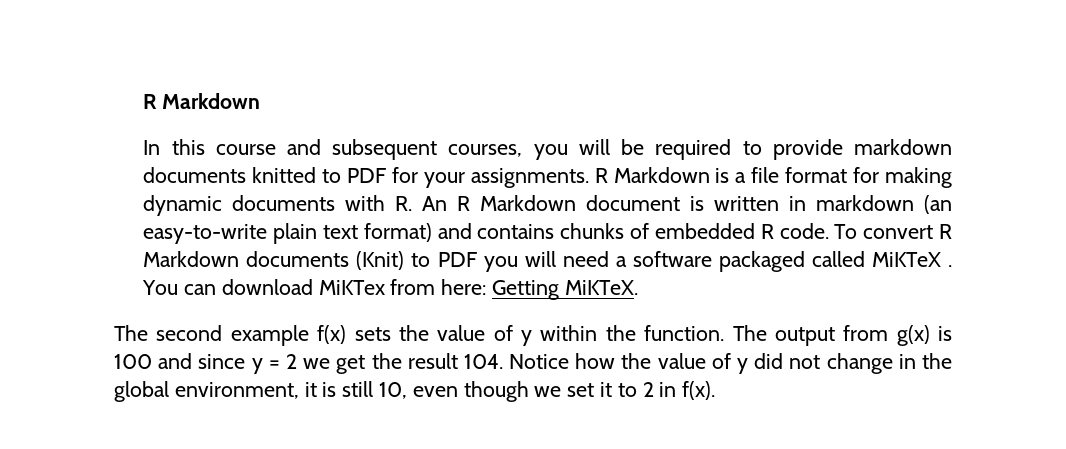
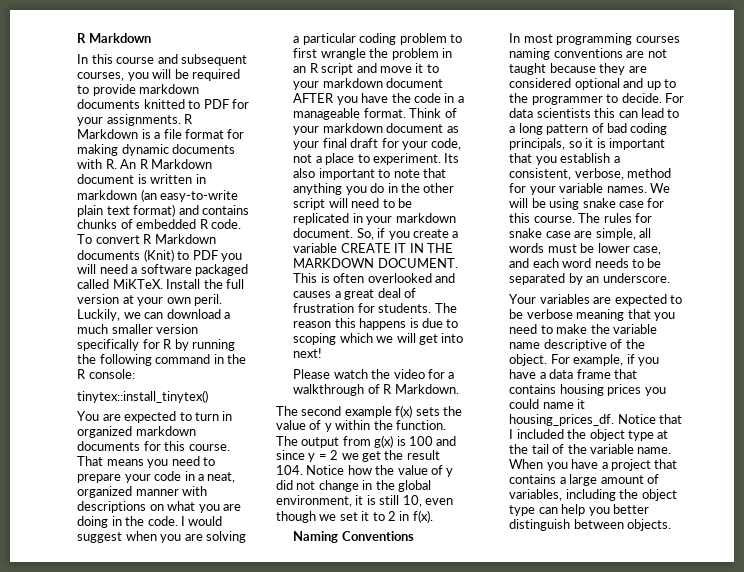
[871,252,953,267] [142,279,638,300] MiKTeX . You can download MiKTex from here: Getting MiKTeX. -> [112,279,244,289] [77,294,222,306] [77,309,230,321] [77,324,199,334] [77,339,235,351] [77,354,246,366] [77,369,135,379] [77,390,209,403] [77,411,233,423] [77,426,196,438] [77,441,230,451] [77,456,215,468] [77,471,236,483] [77,486,208,498] [77,501,241,513] [77,516,223,528] [77,531,246,543] [293,33,462,45] [293,48,452,60] [293,63,439,75] [293,78,444,90] [293,93,464,105] [293,108,457,120] [293,123,459,135] [293,138,462,150] [293,153,460,165] [293,168,446,180] [293,183,455,195] [293,198,412,210] [293,213,456,225] [293,228,459,240] [293,243,453,253] [293,258,458,268] [293,273,455,283] [293,288,416,300] [293,303,457,313] [293,318,459,330] [293,333,464,345] [293,348,323,358] [293,369,455,379] [293,384,459,396] MiKTeX. Install the full version at your own peril. Luckily, we can download a much smaller version specifically for R by running the following command in the R console: // tinytex::install_tinytex() // You are expected to turn in organized markdown documents for this course. That means you need to prepare your code in a neat, organized manner with descriptions on what you are doing in the code. I would suggest when you are solving a particular coding problem to first wrangle the problem in an R script and move it to your markdown document AFTER you have the code in a manageable format. Think of your markdown document as your final draft for your code, not a place to experiment. Its also important to note that anything you do in the other script will need to be replicated in your markdown document. So, if you create a variable CREATE IT IN THE MARKDOWN DOCUMENT. This is often overlooked and causes a great deal of frustration for students. The reason this happens is due to scoping which we will get into next! // Please watch the video for a walkthrough of R Markdown.
(716, 390) none -> [293,531,414,543] [509,33,680,45] [509,48,667,60] [509,63,647,75] [509,78,676,90] [509,93,684,105] [509,108,680,118] [509,123,668,135] [509,138,665,150] [509,153,620,165] [509,168,672,180] [509,183,670,195] [509,198,665,210] [509,213,652,223] [509,228,651,240] [509,243,661,255] [509,258,662,268] [509,273,670,285] [509,294,682,306] [509,309,675,321] [509,324,657,334] [509,339,645,351] [509,354,659,366] [509,369,637,379] [509,384,666,396] [509,399,586,409] [509,414,683,426] [509,429,669,441] [509,444,672,454] [509,459,678,471] [509,474,659,486] [509,489,677,501] [509,504,649,516] [509,519,672,531] // Naming Conventions // In most programming courses naming conventions are not taught because they are considered optional and up to the programmer to decide. For data scientists this can lead to a long pattern of bad coding principals, so it is important that you establish a consistent, verbose, method for your variable names. We will be using snake case for this course. The rules for snake case are simple, all words must be lower case, and each word needs to be separated by an underscore. // Your variables are expected to be verbose meaning that you need to make the variable name descriptive of the object. For example, if you have a data frame that contains housing prices you could name it housing_prices_df. Notice that I included the object type at the tail of the variable name. When you have a project that contains a large amount of variables, including the object type can help you better distinguish between objects.

